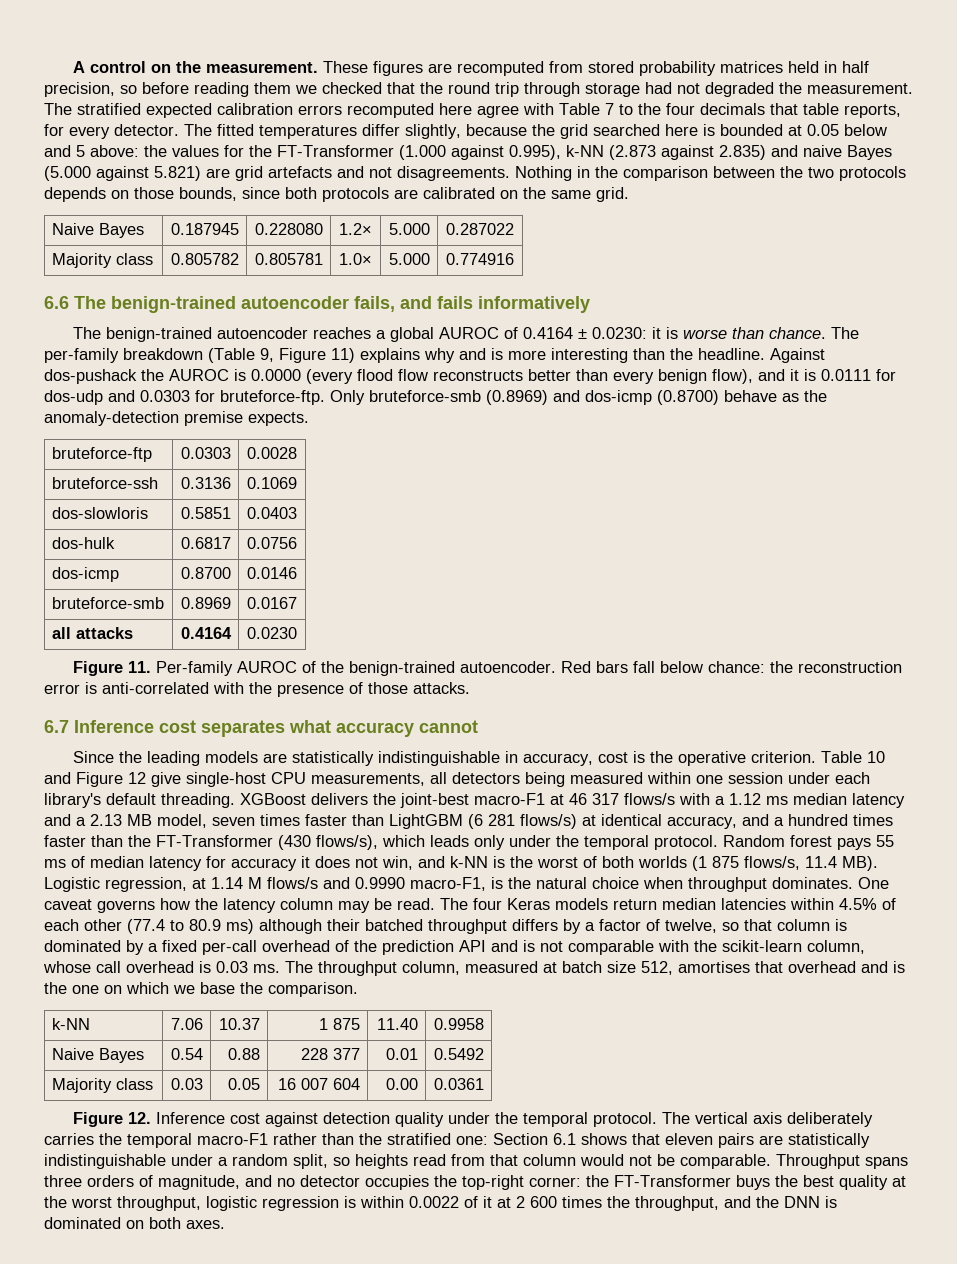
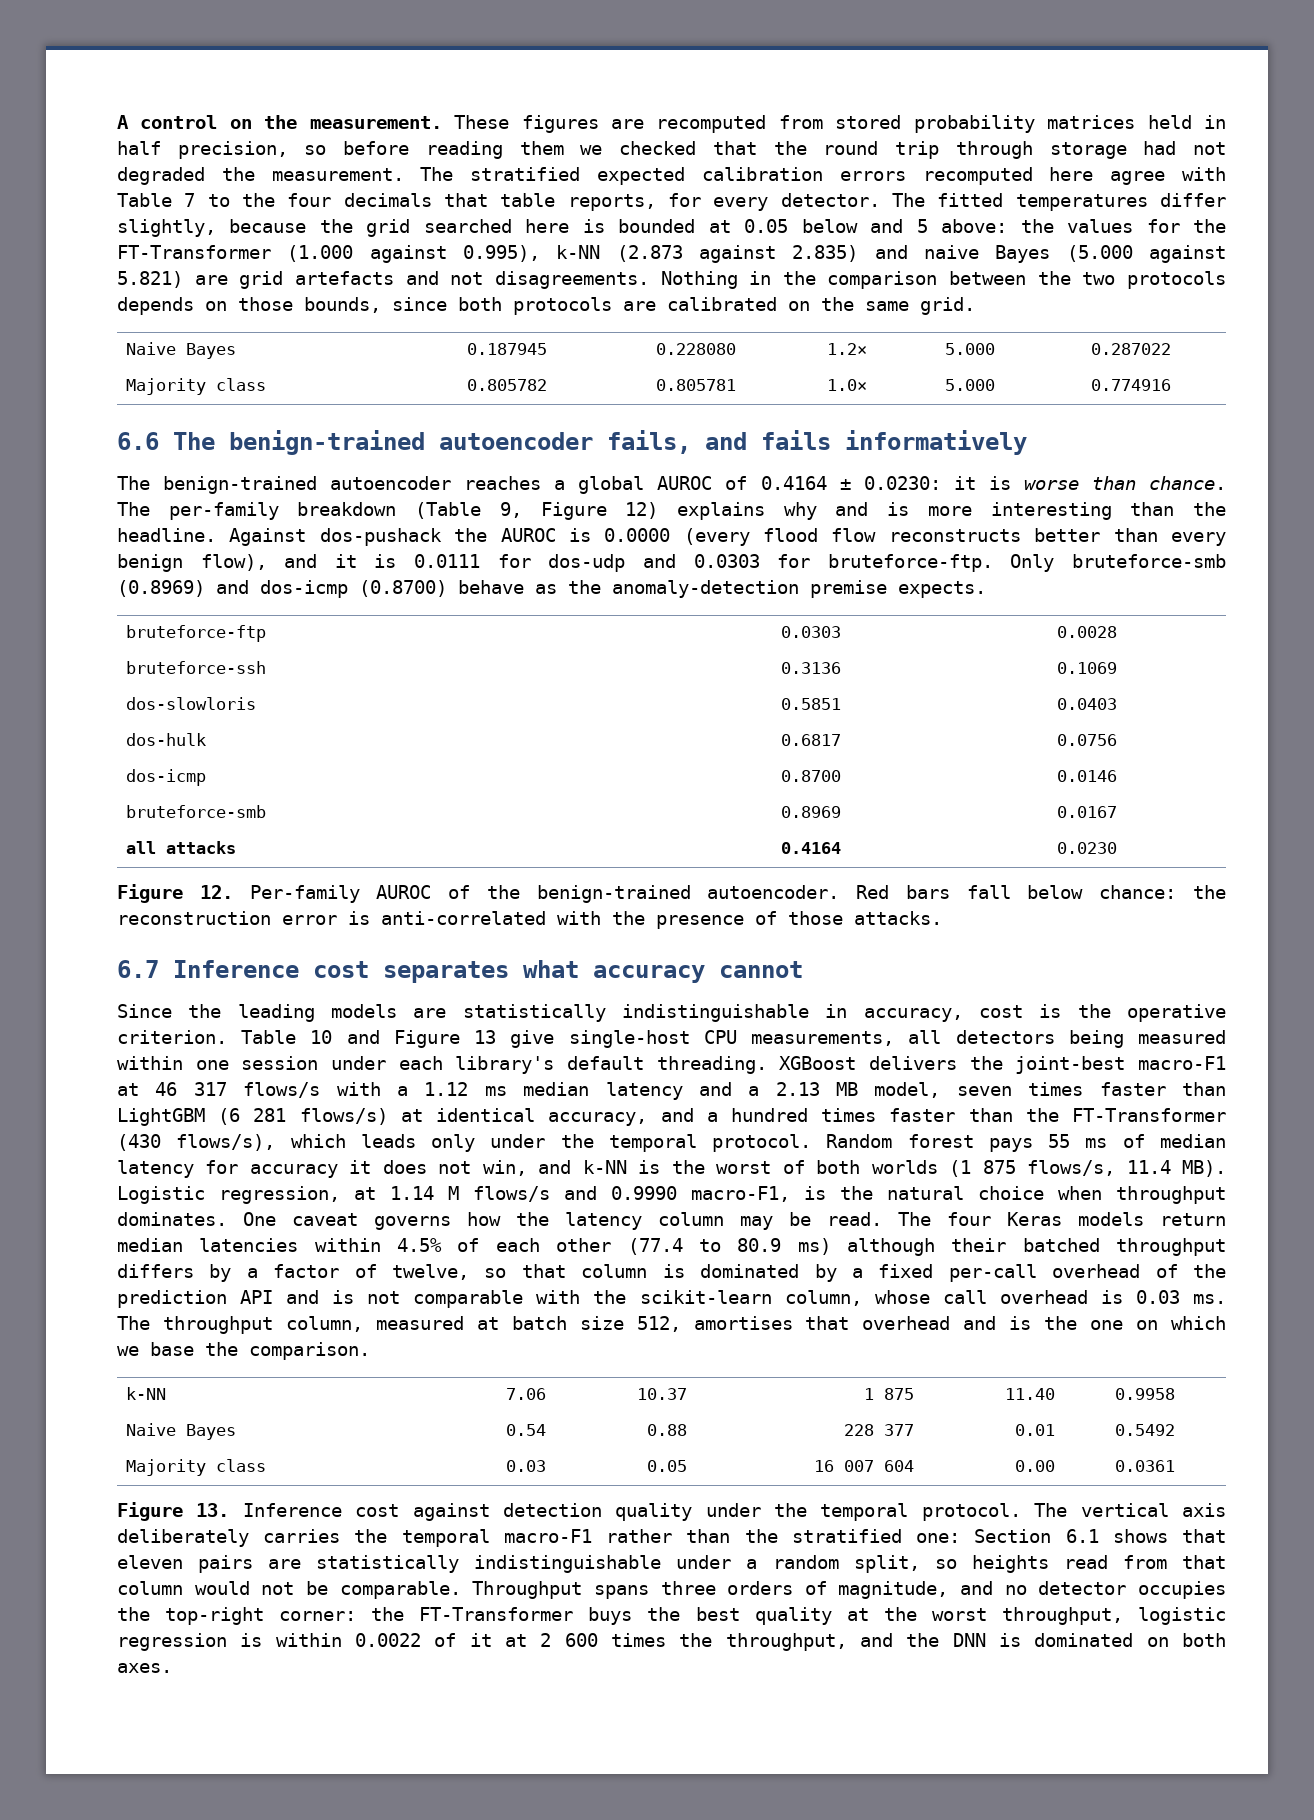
[331,348,355,363] 11) -> [625,502,659,519] 12)
[128,661,152,673] 11. -> [199,885,233,899] 12.
[128,772,146,784] 12 -> [474,1030,497,1044] 13
[128,1112,152,1124] 12. -> [196,1503,230,1517] 13.

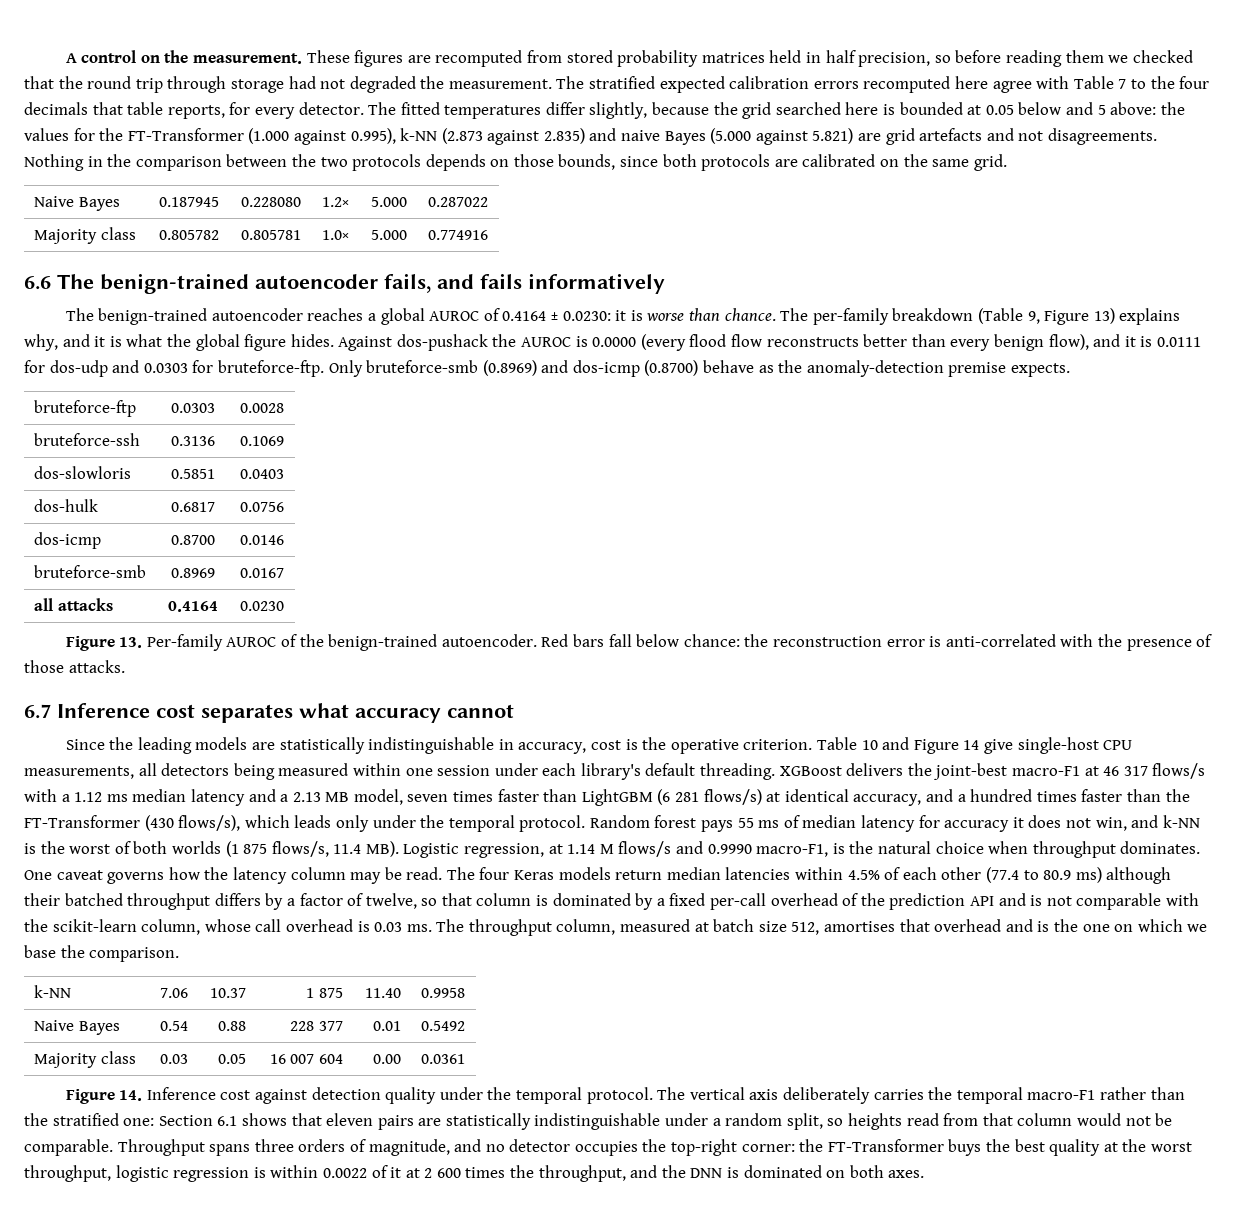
[625,502,1226,520] [117,528,216,542] 12) explains why and is more interesting than the headline. -> [1093,308,1181,325] [24,334,334,351] 13) explains why, and it is what the global figure hides.
[199,885,233,899] 12. -> [119,637,143,648] 13.
[474,1030,497,1044] 13 -> [963,740,980,750] 14
[196,1503,230,1517] 13. -> [119,1090,143,1101] 14.

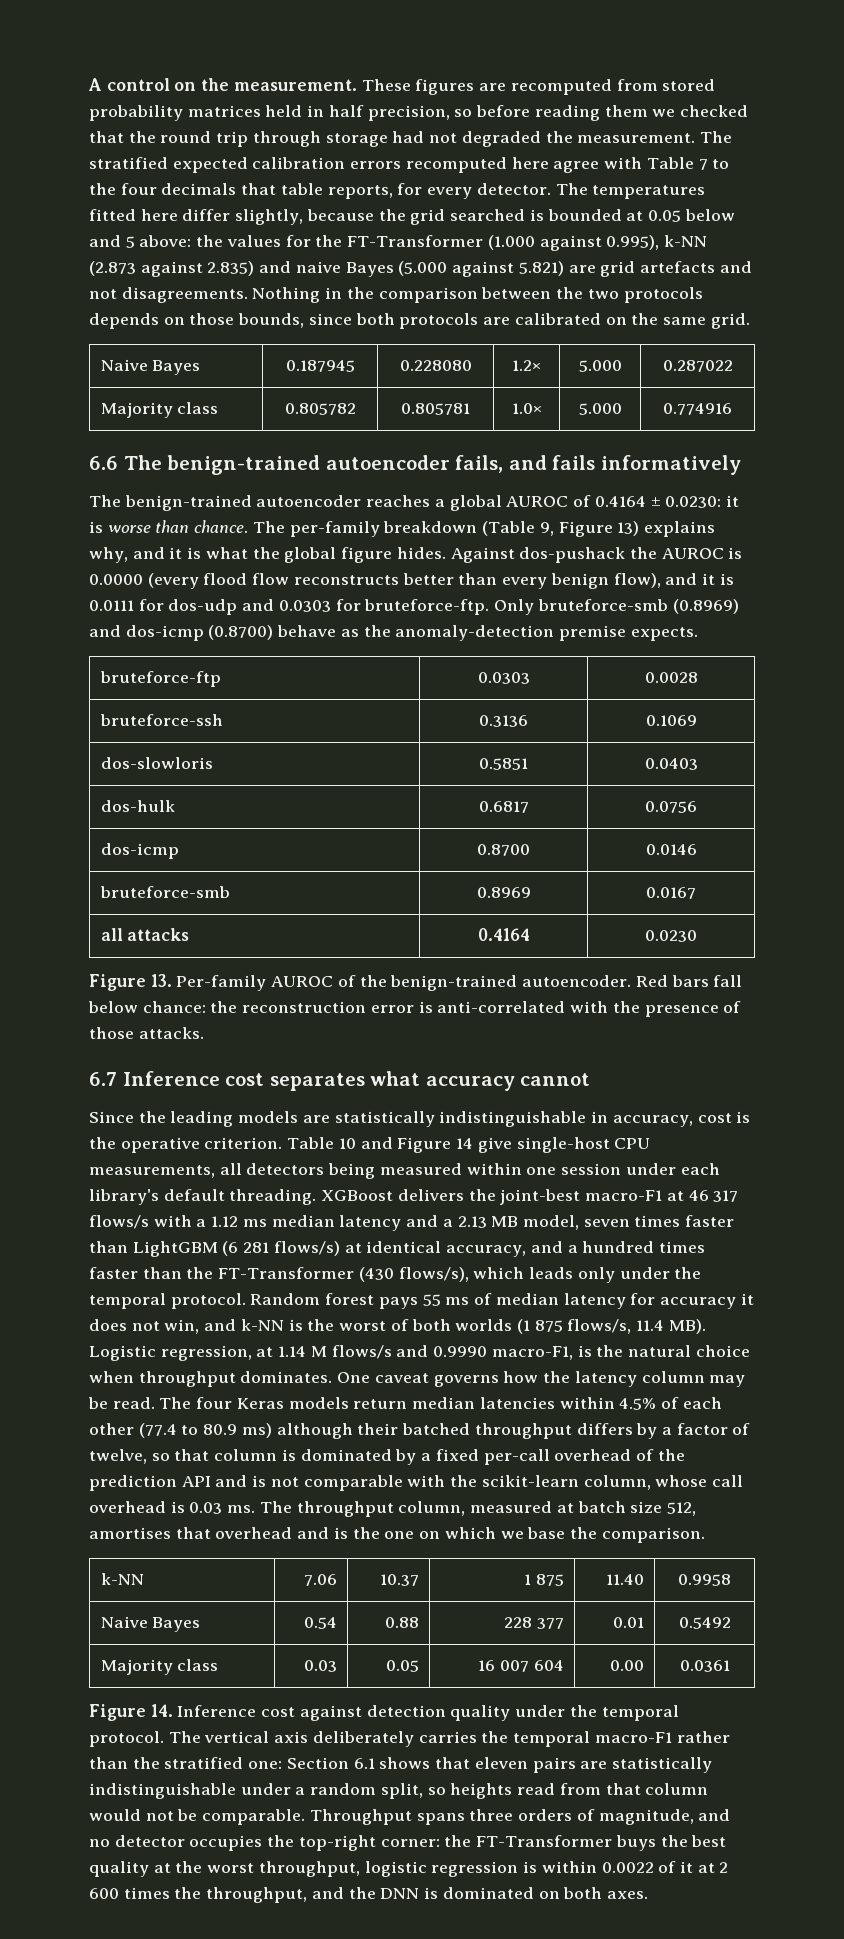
[400,102,542,119] fitted temperatures -> [592,185,706,199] [89,209,178,221] temperatures fitted here
[845,102,879,115] here -> (526, 215) none

